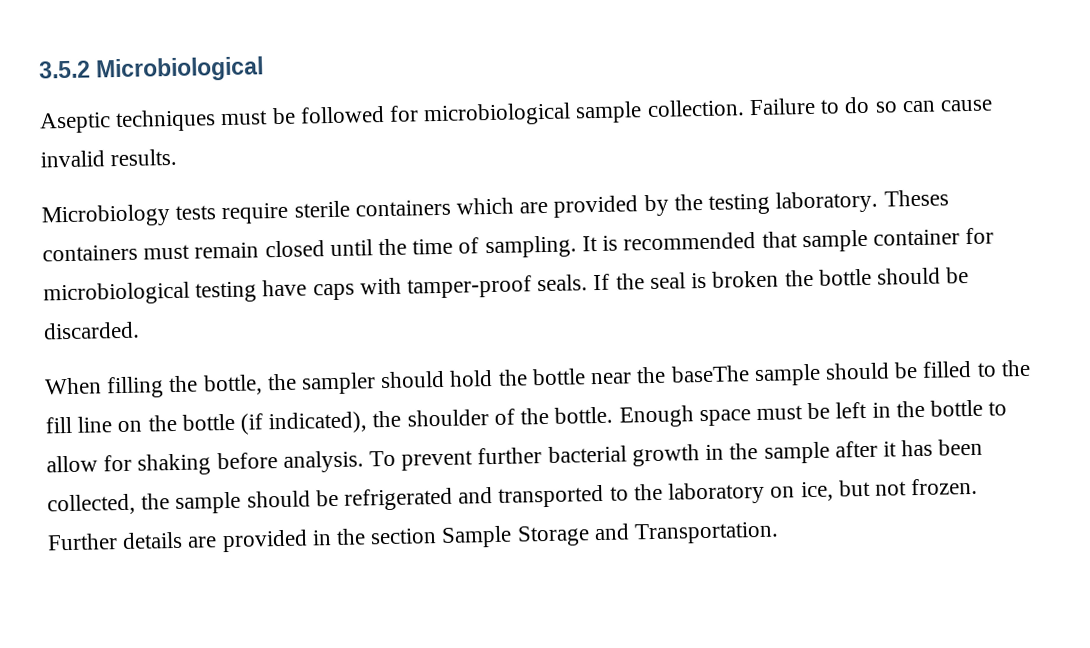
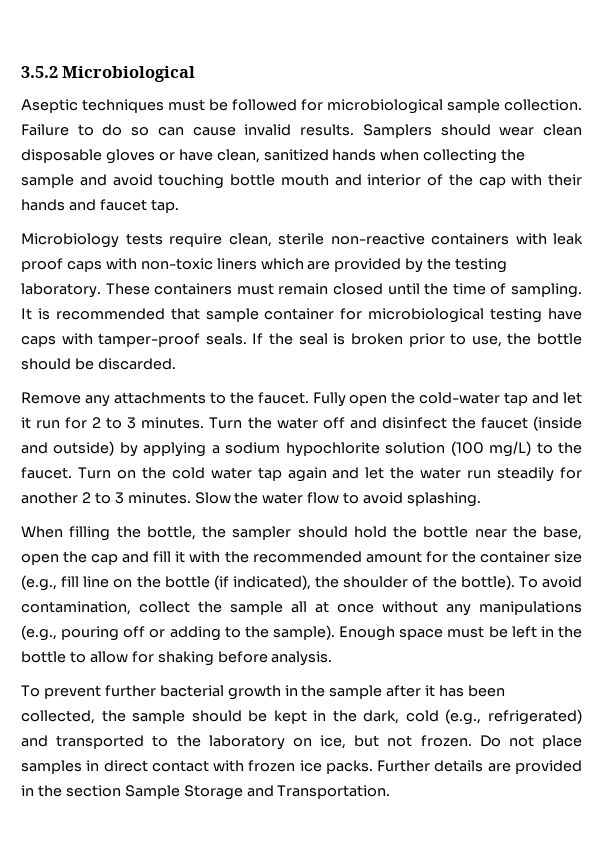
[41,199,451,228] // Microbiology tests require sterile containers -> [362,124,582,138] [21,149,526,164] [21,174,582,189] [21,199,179,213] [21,233,583,248] [21,258,257,272] Samplers should wear clean disposable gloves or have clean, sanitized hands when collecting the sample and avoid touching bottle mouth and interior of the cap with their hands and faucet tap. // Microbiology tests require clean, sterile non-reactive containers with leak proof caps with non-toxic liners
[883,189,949,207] Theses -> [105,283,150,295] These
(780, 279) none -> [408,333,502,347] prior to use,
(140, 330) none -> [21,392,582,407] [21,416,582,431] [21,441,582,457] [21,467,583,482] [21,492,482,507] // Remove any attachments to the faucet. Fully open the cold-water tap and let it run for 2 to 3 minutes. Turn the water off and disinfect the faucet (inside and outside) by applying a sodium hypochlorite solution (100 mg/L) to the faucet. Turn on the cold water tap again and let the water run steadily for another 2 to 3 minutes. Slow the water flow to avoid splashing.
[670,359,1031,387] baseThe sample should be filled to the -> [543,526,582,540] [21,551,582,565] [21,575,57,591] base, open the cap and fill it with the recommended amount for the container size (e.g.,
[554,406,614,424] bottle. -> [460,575,583,590] [21,601,582,616] [21,625,335,641] bottle). To avoid contamination, collect the sample all at once without any manipulations (e.g., pouring off or adding to the sample).
(364, 461) none -> (333, 658) //
[344,487,454,511] refrigerated -> [273,709,582,725] kept in the dark, cold (e.g., refrigerated)
(979, 486) none -> [479,735,583,749] [21,760,373,774] Do not place samples in direct contact with frozen ice packs.

